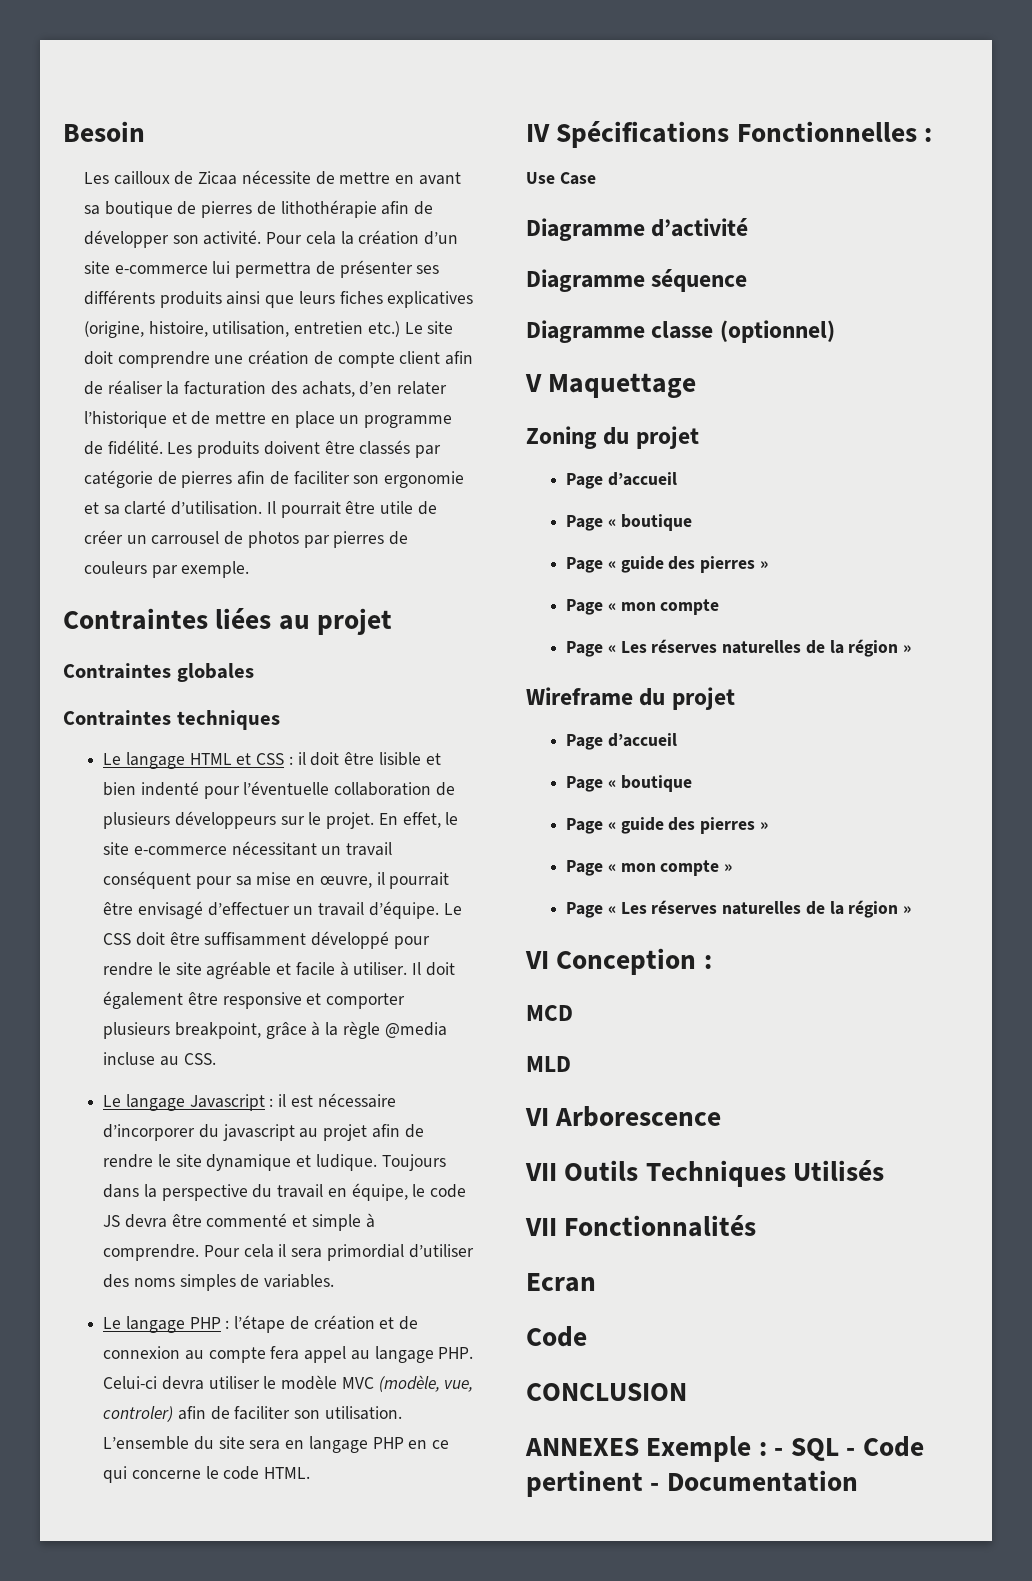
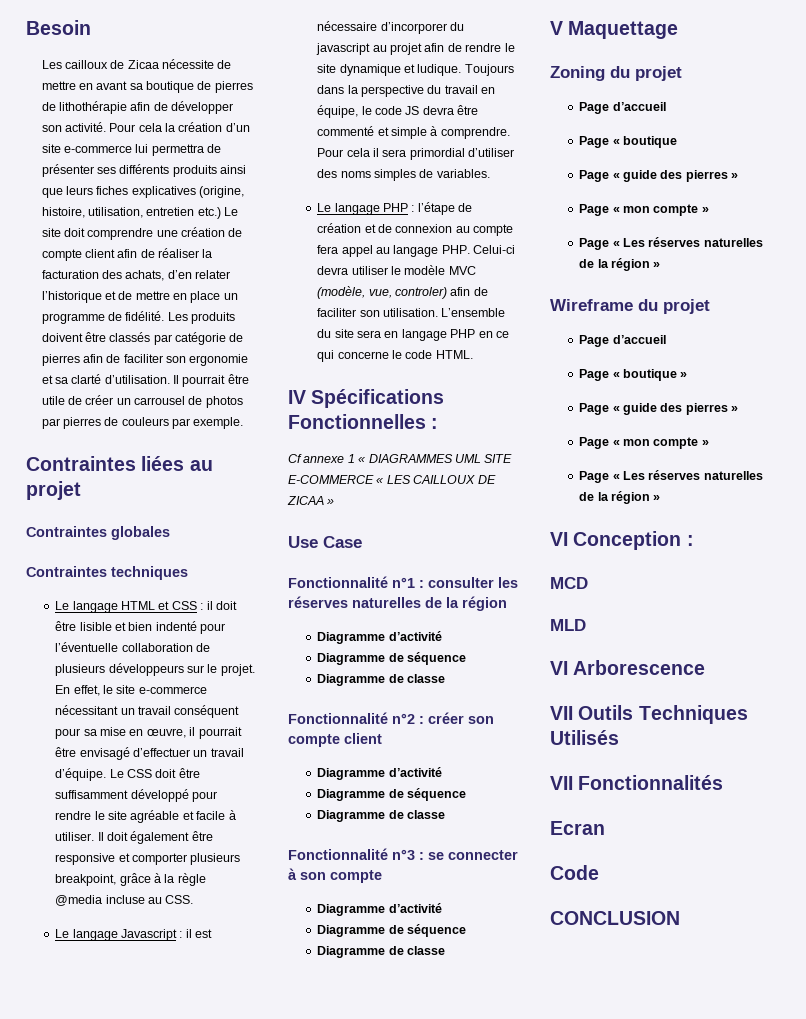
[526,172,596,185] [526,218,749,241] [526,269,748,292] [526,320,835,343] Use Case // Diagramme d’activité // Diagramme séquence // Diagramme classe (optionnel) -> [288,454,513,463] [288,475,496,484] [287,496,335,505] [288,536,362,548] [288,576,518,588] [288,596,507,611] [317,631,442,644] [317,652,467,665] [317,674,446,686] [288,712,494,724] [288,733,382,747] [317,767,442,780] [317,788,467,801] [317,810,446,822] [288,848,518,860] [288,868,382,883] [317,903,442,916] [317,924,467,937] [317,946,446,958] Cf annexe 1 « DIAGRAMMES UML SITE E-COMMERCE « LES CAILLOUX DE ZICAA » // Use Case // Fonctionnalité n°1 : consulter les réserves naturelles de la région // Diagramme d’activité // Diagramme de séquence // Diagramme de classe // Fonctionnalité n°2 : créer son compte client // Diagramme d’activité // Diagramme de séquence // Diagramme de classe // Fonctionnalité n°3 : se connecter à son compte // Diagramme d’activité // Diagramme de séquence // Diagramme de classe
(720, 607) none -> [701,207,709,213] »
(692, 783) none -> [680,372,688,378] »
[525,1436,924,1462] [526,1470,858,1497] // ANNEXES Exemple : - SQL - Code pertinent - Documentation -> (680, 918) none

